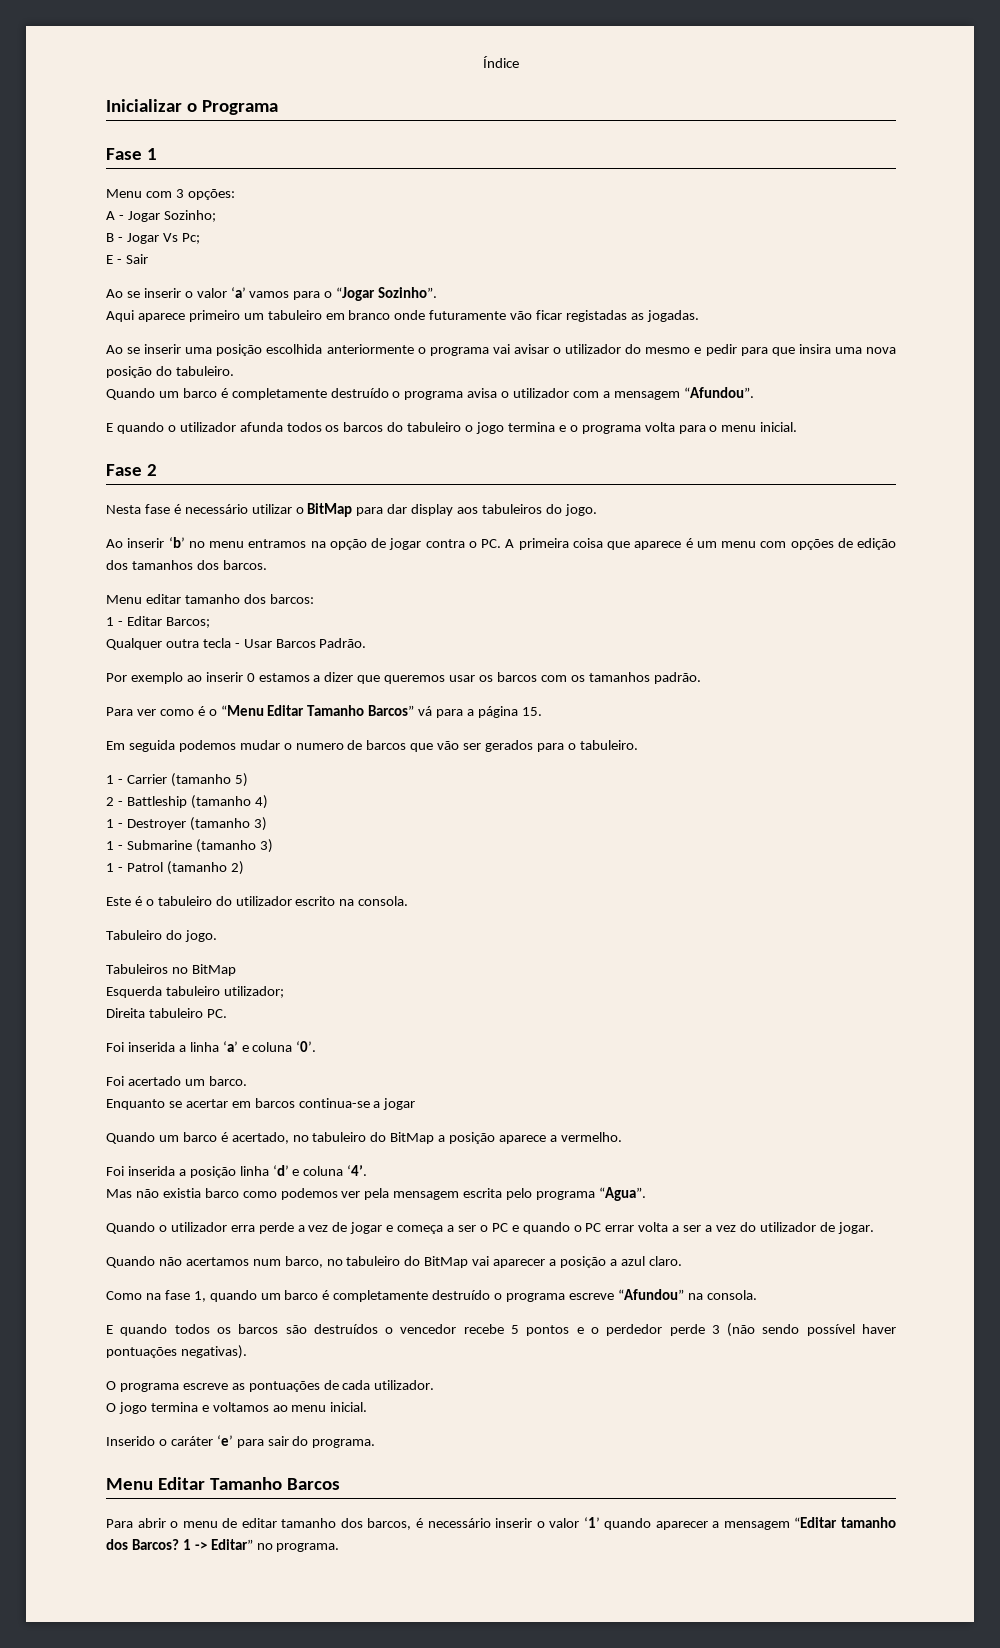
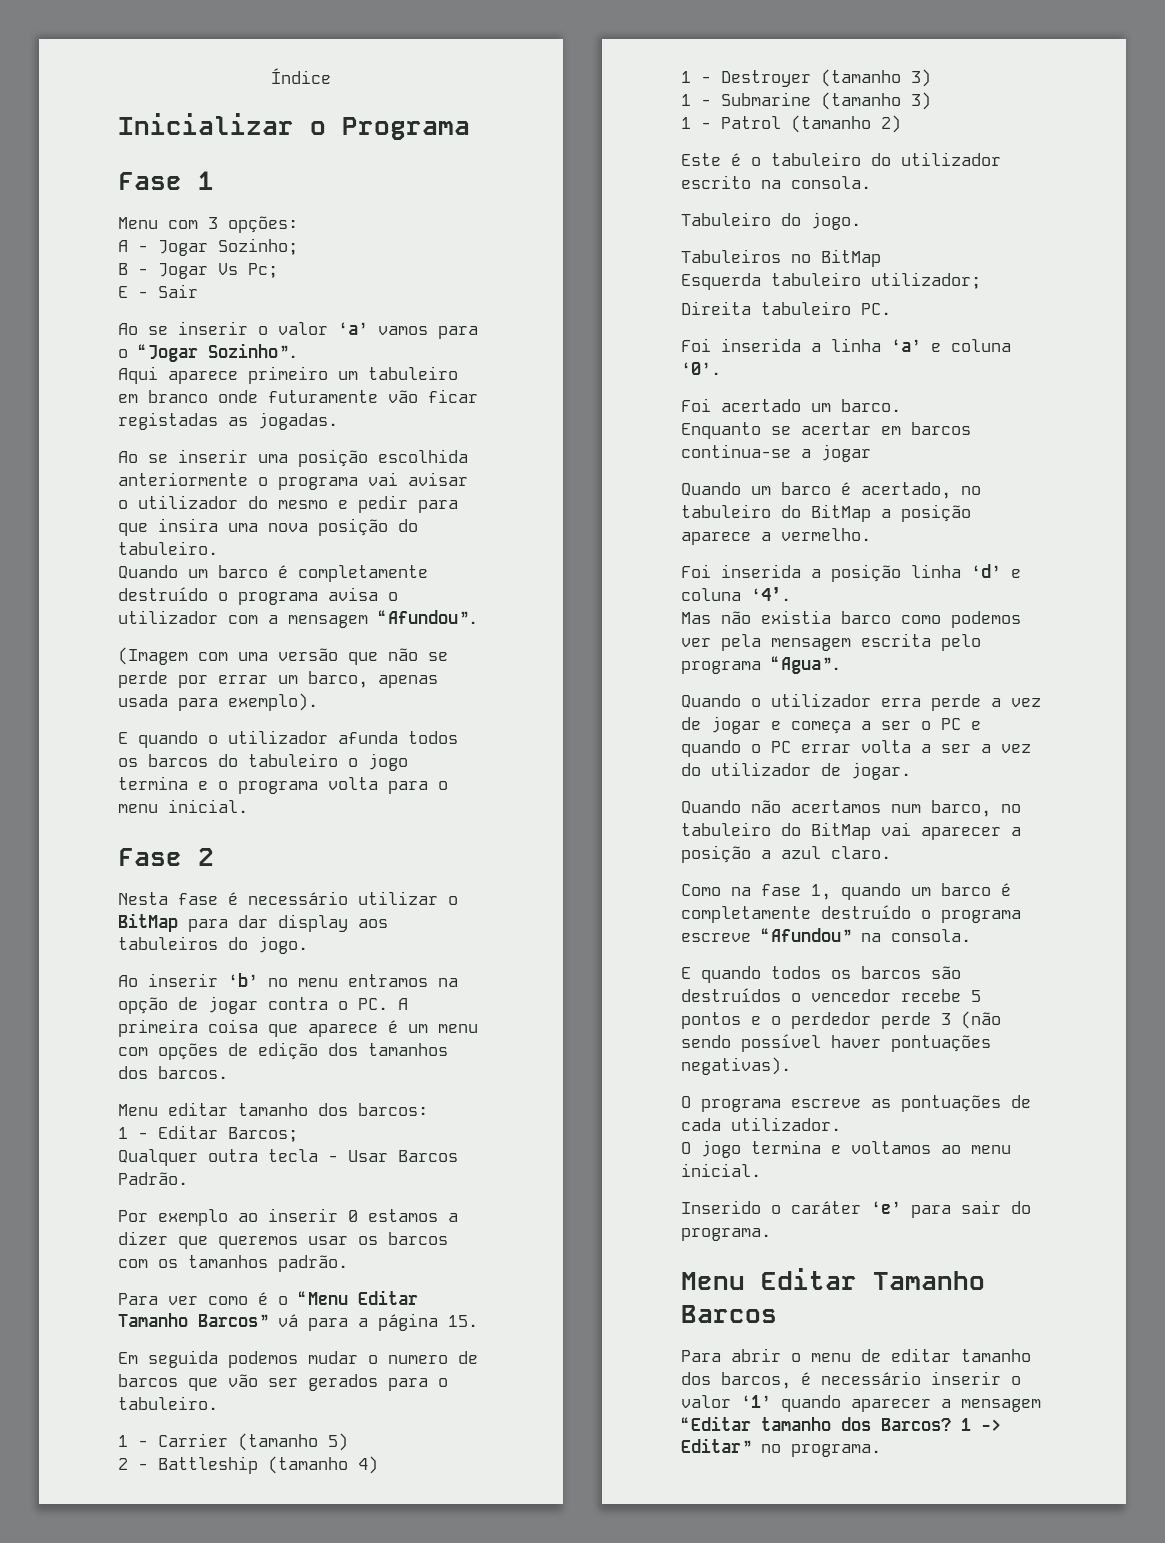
(754, 392) none -> [118,647,448,665] [118,671,438,688] [118,693,318,711] // (Imagem com uma versão que não se perde por errar um barco, apenas usada para exemplo).

